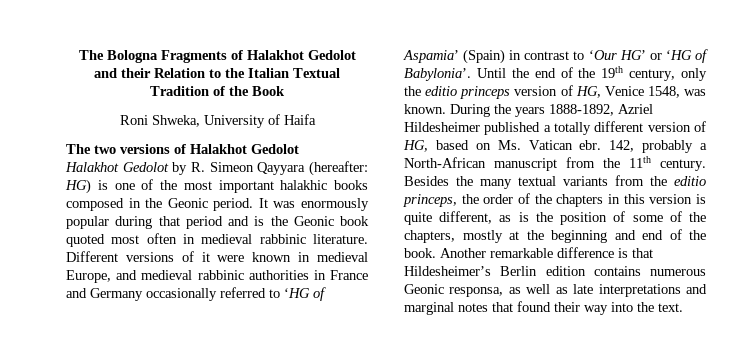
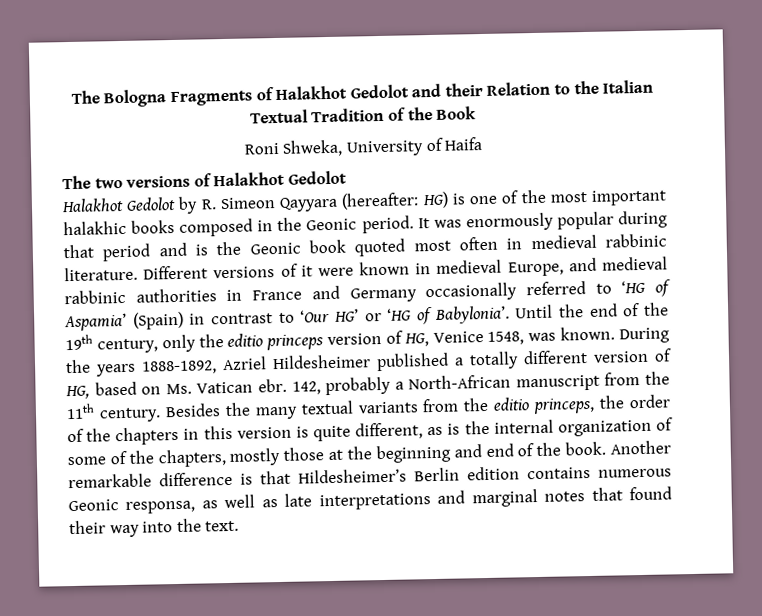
[560,212,608,225] position -> [493,419,652,437] internal organization
(503, 236) none -> [283,447,325,461] those

